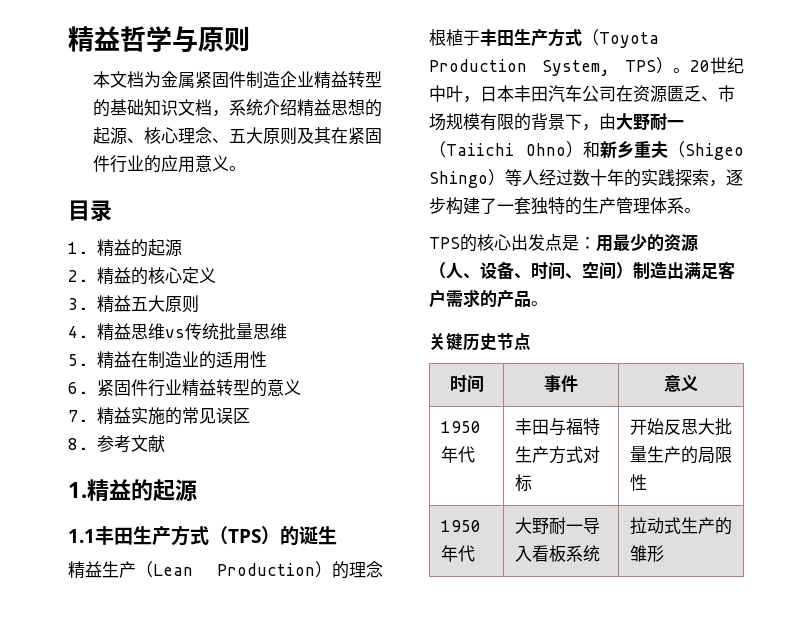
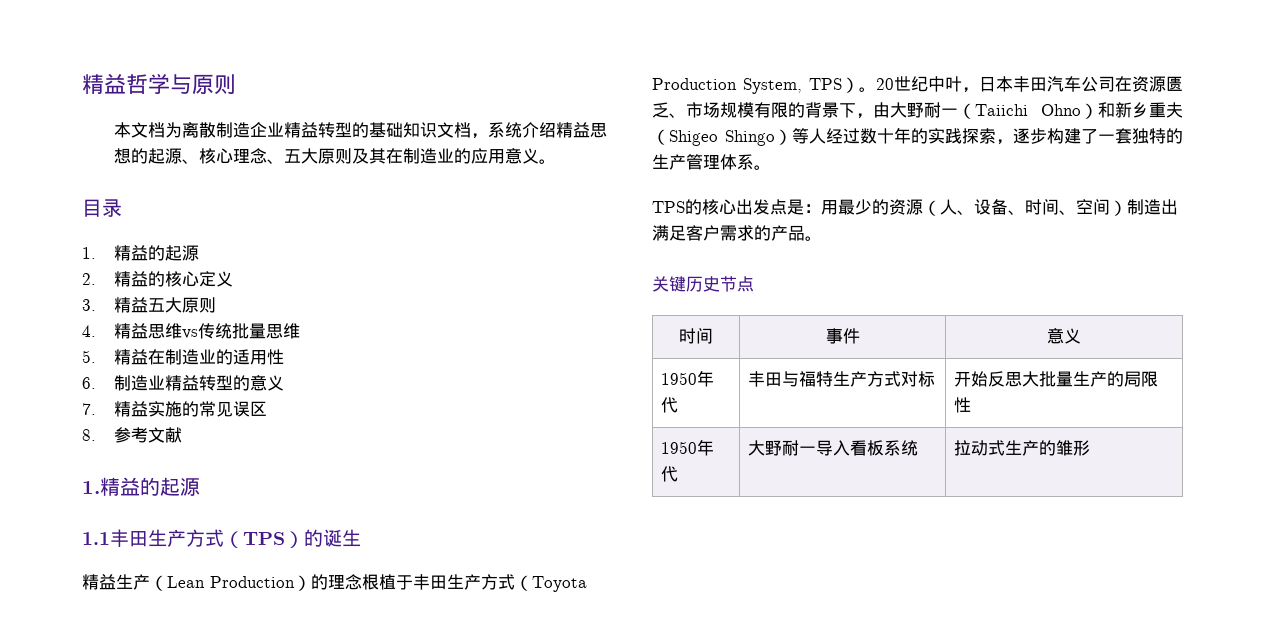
[161,71,247,88] 金属紧固件 -> [181,122,216,138] 离散
[348,127,383,144] [93,155,128,173] 紧固件行 -> [402,148,437,164] 制造
[96,379,165,397] 紧固件行 -> [113,375,148,391] 制造

